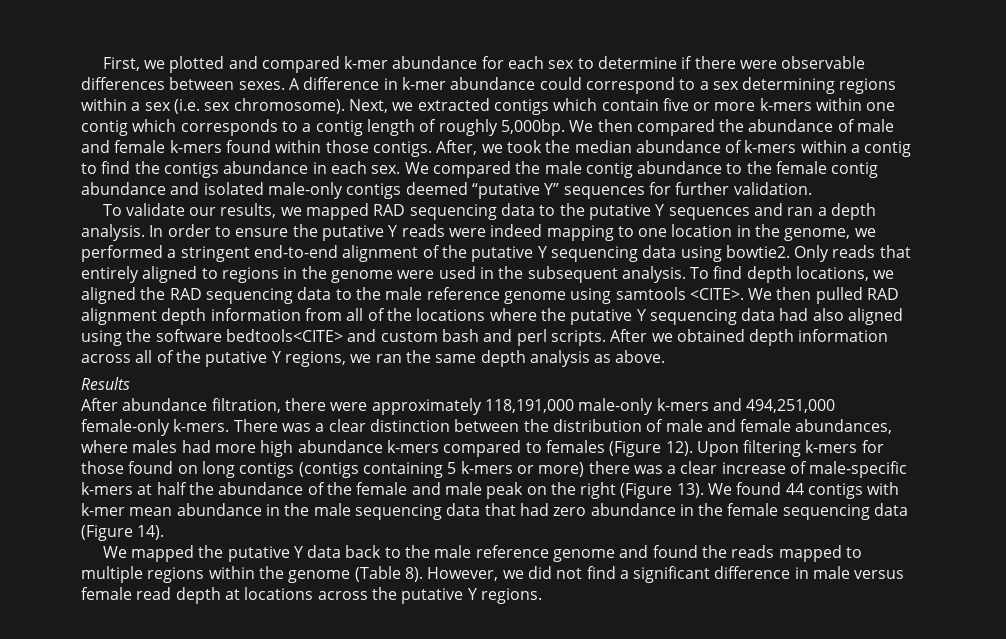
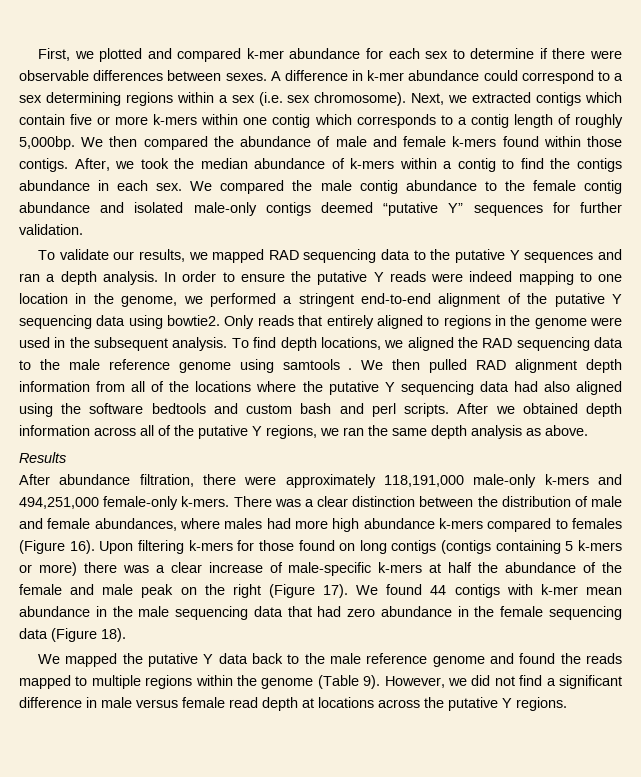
[689,288,744,300] <CITE>. -> [348,368,353,370] .
[225,329,343,342] bedtools<CITE> -> [151,403,206,414] bedtools
[665,441,693,456] 12). -> [69,540,95,554] 16).
[676,483,704,498] 13). -> [323,584,349,598] 17).
[137,525,165,540] 14). -> [101,628,126,642] 18).
[404,567,423,582] 8). -> [363,675,381,689] 9).

